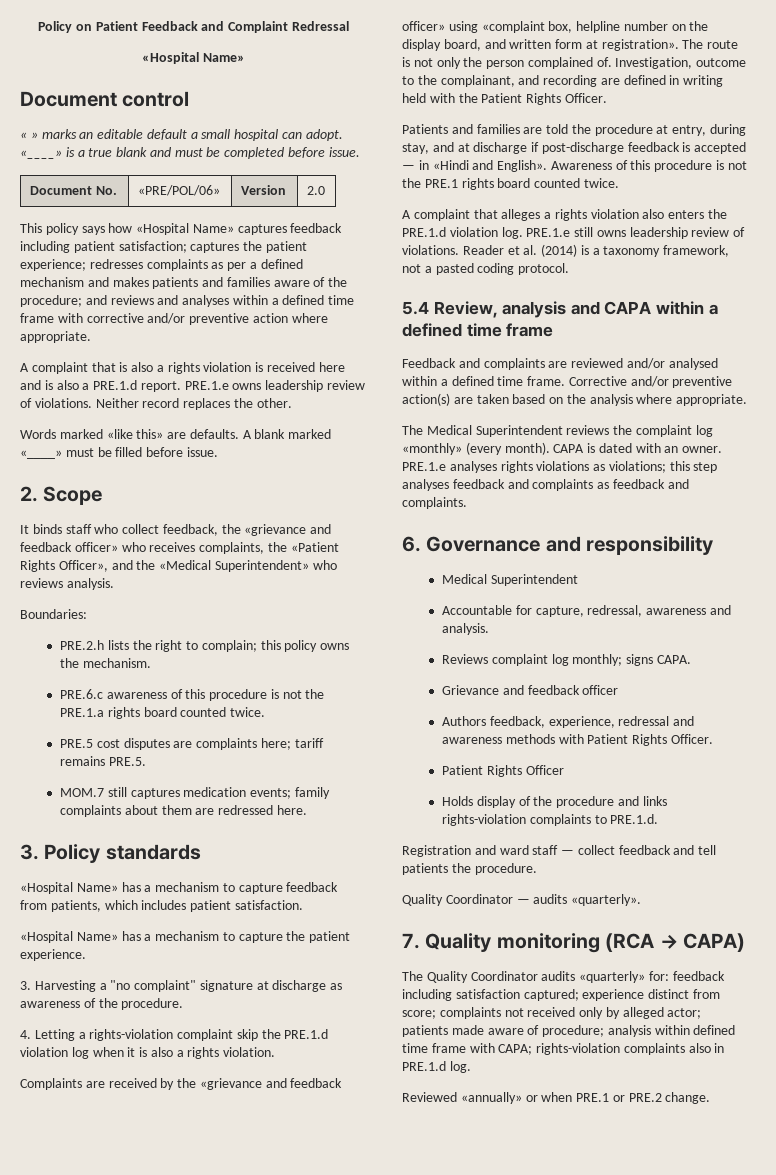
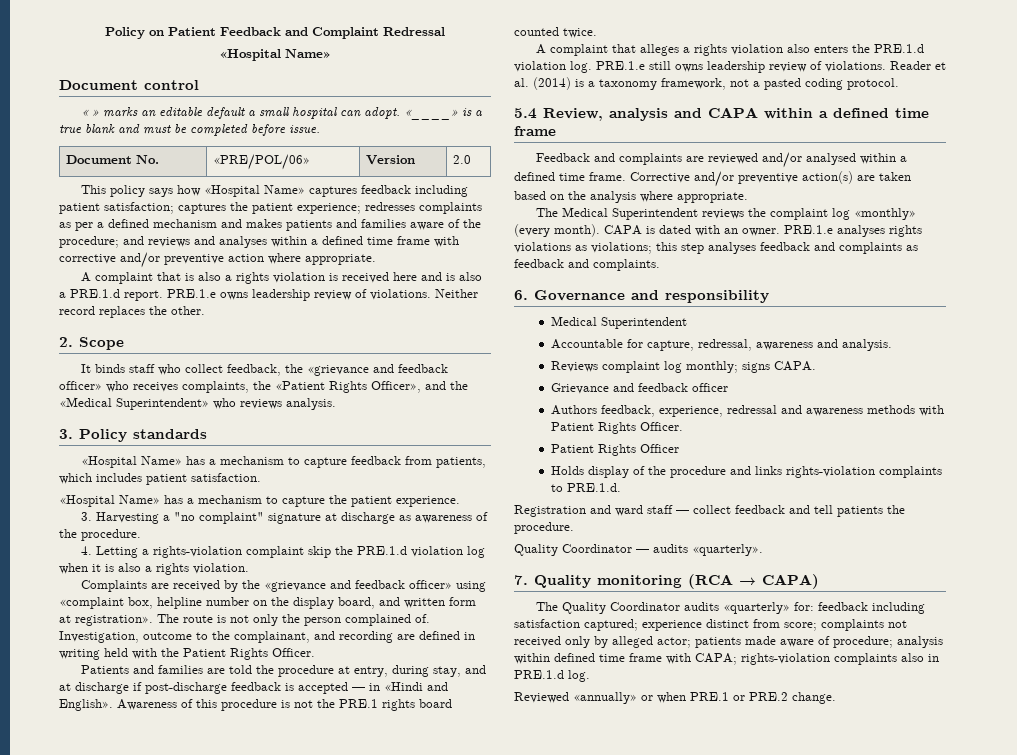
[20,429,332,439] [20,447,218,459] // Words marked «like this» are defaults. A blank marked «____» must be filled before issue. -> (205, 310) none
[20,609,87,619] [59,640,350,652] [59,658,151,668] [59,689,325,701] [59,707,266,719] [59,738,324,750] [59,756,146,766] [59,787,330,799] [59,805,307,817] // Boundaries: // PRE.2.h lists the right to complain; this policy owns the mechanism. // PRE.6.c awareness of this procedure is not the PRE.1.a rights board counted twice. // PRE.5 cost disputes are complaints here; tariff remains PRE.5. // MOM.7 still captures medication events; family complaints about them are redressed here. -> (336, 404) none

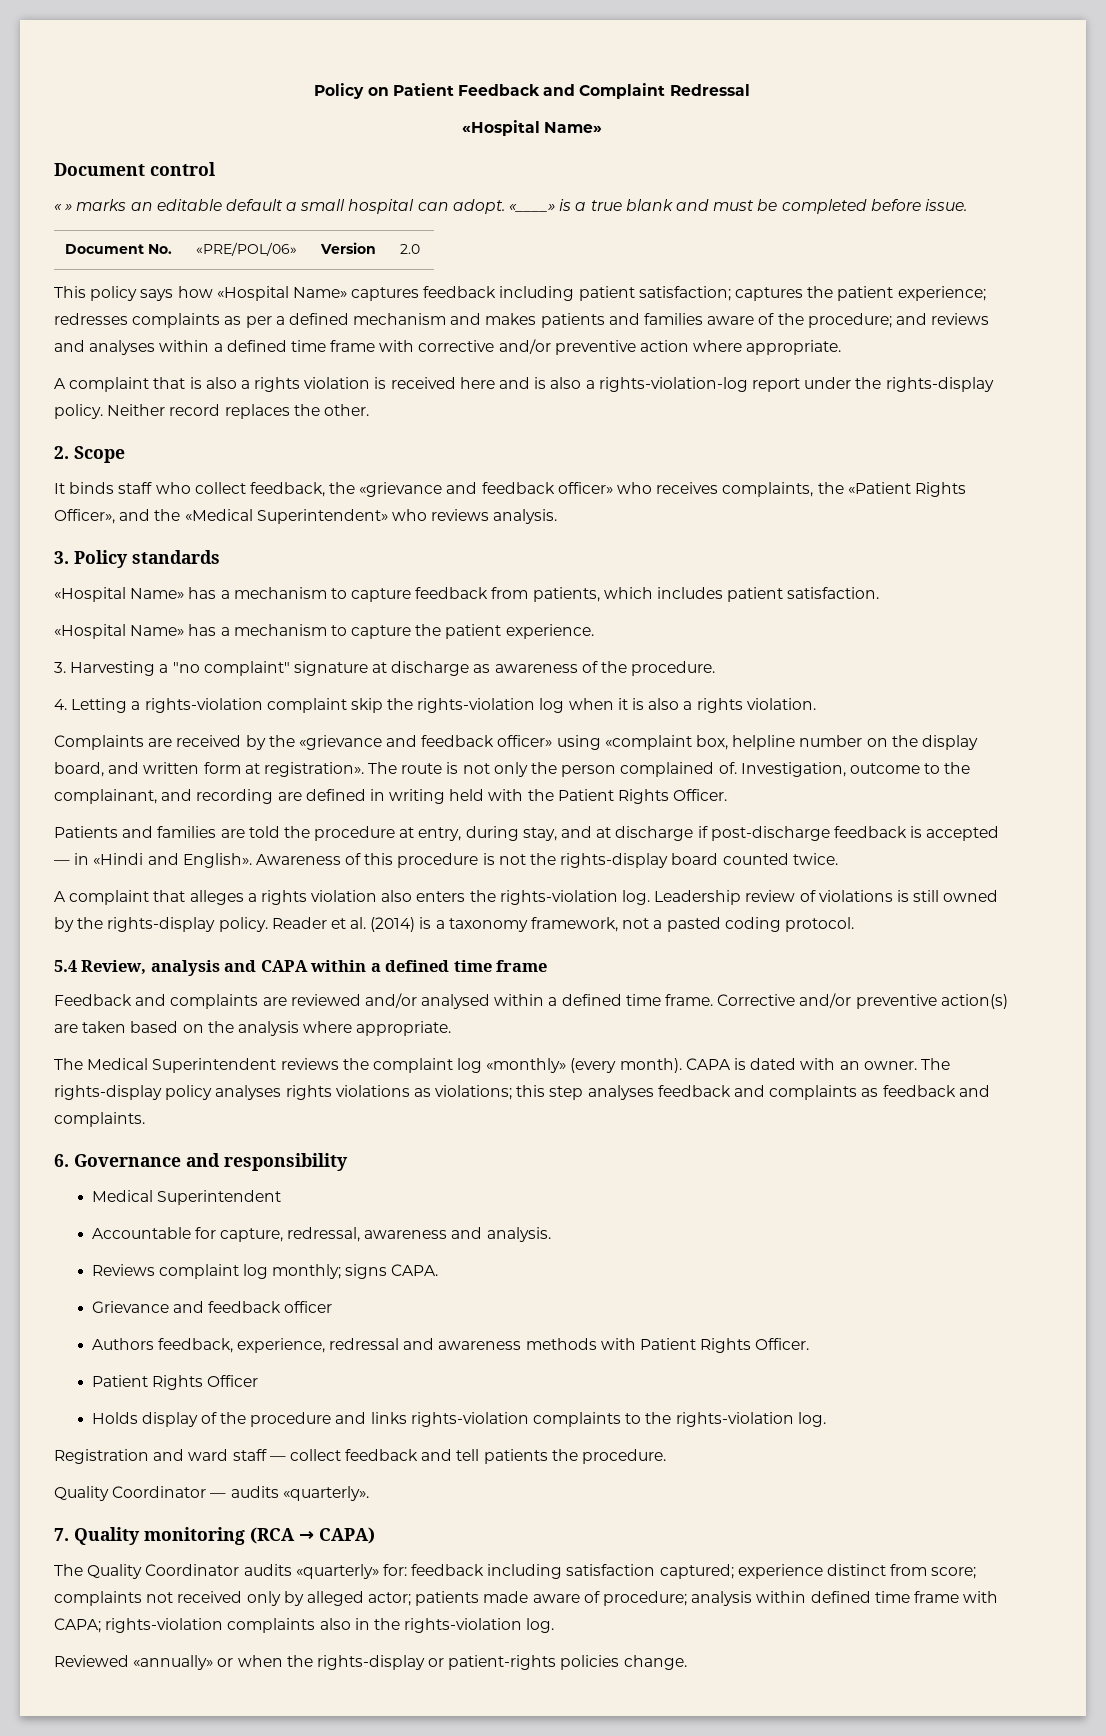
[70,289,431,301] PRE.1.d report. PRE.1.e owns leadership review of violations. -> [598,377,994,392] [54,404,103,419] rights-violation-log report under the rights-display policy.
[356,546,463,557] PRE.1.d violation -> [417,698,536,713] rights-violation
[339,699,415,711] PRE.1 rights -> [560,853,669,868] rights-display
[873,44,924,53] [514,61,886,73] PRE.1.d violation log. PRE.1.e still owns leadership review of violations. -> [499,890,999,905] [54,917,268,932] rights-violation log. Leadership review of violations is still owned by the rights-display policy.
[784,225,833,234] PRE.1.e -> [920,1058,950,1070] [54,1085,213,1100] The rights-display policy
[566,483,621,492] PRE.1.d. -> [645,1412,826,1427] the rights-violation log.
[514,670,564,679] PRE.1.d -> [373,1618,523,1633] the rights-violation
[690,692,788,701] PRE.1 or PRE.2 -> [286,1655,620,1670] the rights-display or patient-rights policies

